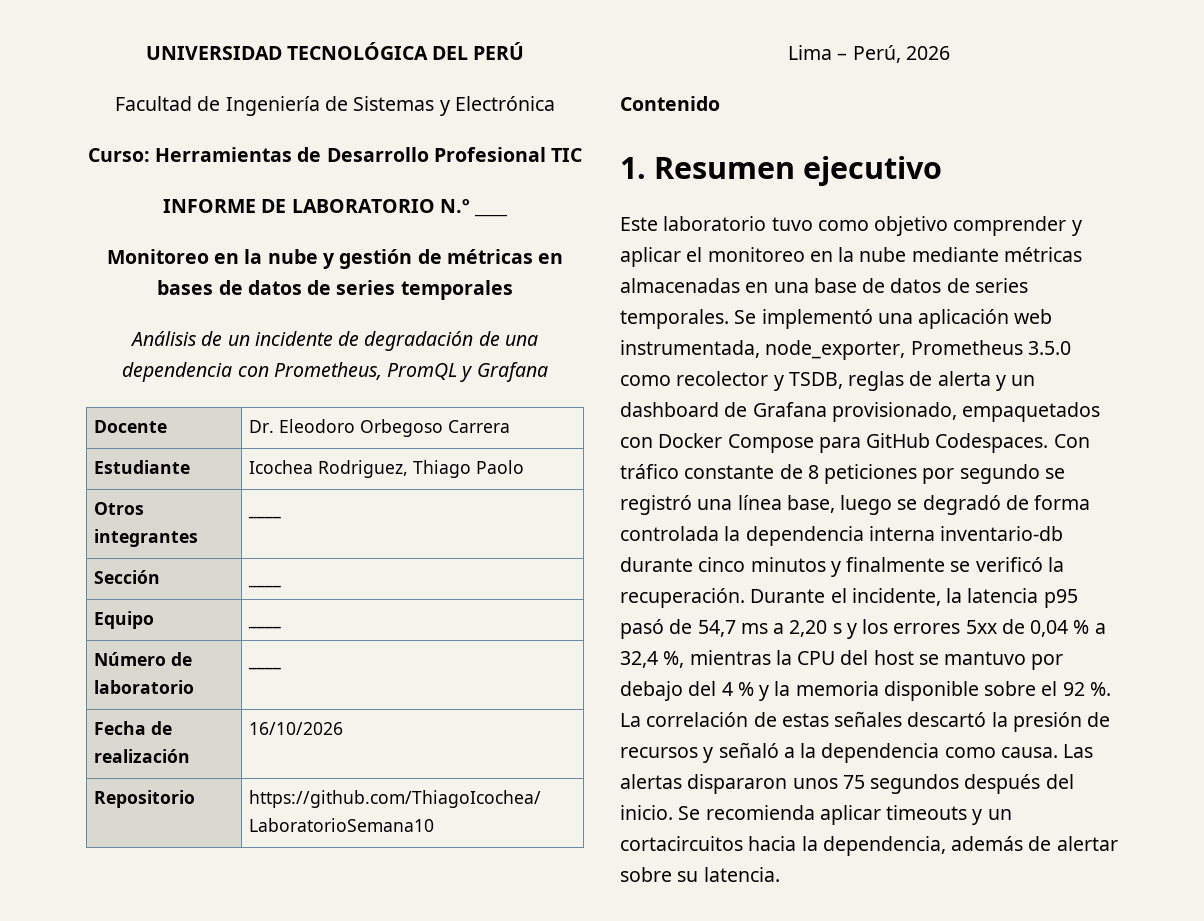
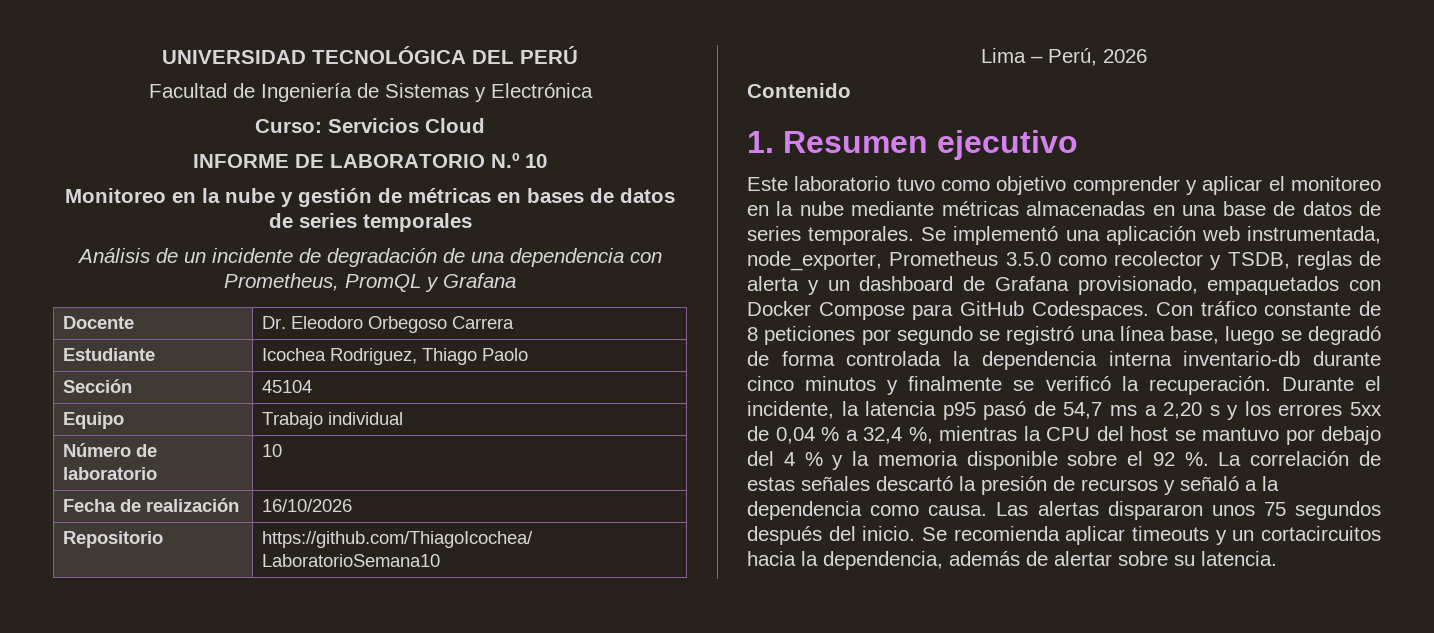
[155,147,583,162] Herramientas de Desarrollo Profesional TIC -> [328,118,485,133] Servicios Cloud
[474,213,509,217] ____ -> [525,154,547,168] 10
[94,502,145,515] [94,529,199,547] [248,515,282,519] // Otros integrantes | ____ -> (529, 354) none
[248,584,282,588] ____ -> [262,380,313,393] 45104
[248,625,282,629] ____ -> [262,412,404,429] Trabajo individual
[248,666,282,670] ____ -> [262,444,283,457] 10

